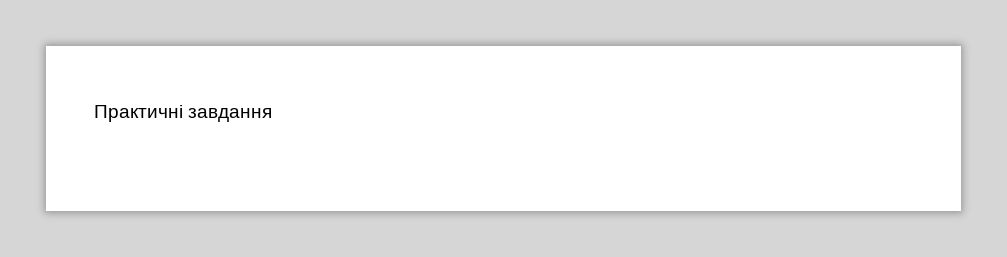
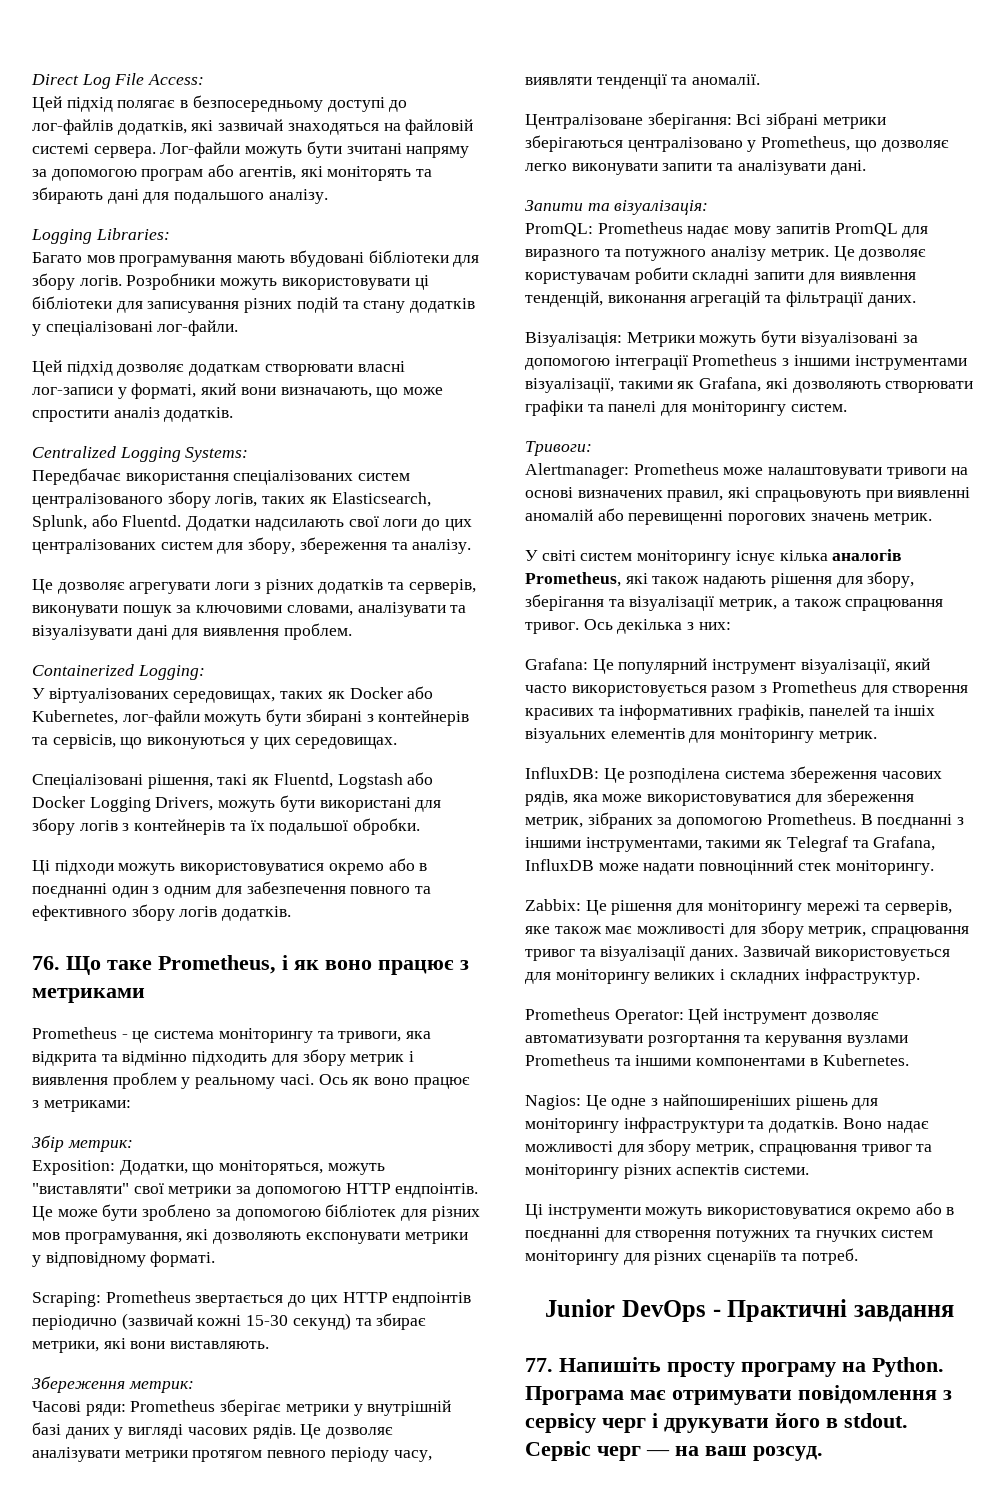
[94,105,273,122] Практичні завдання -> [31,73,205,89] [32,95,408,112] [32,119,474,135] [32,141,470,158] [32,164,433,181] [32,187,328,204] [31,228,170,244] [32,250,480,267] [32,273,429,290] [32,296,476,313] [32,320,239,336] [32,360,405,376] [32,383,444,399] [32,407,234,422] [32,446,249,462] [32,468,411,485] [32,491,431,508] [32,514,472,531] [32,537,472,554] [32,579,476,594] [32,602,467,617] [32,623,352,640] [32,664,205,680] [32,686,434,703] [32,709,470,726] [32,734,398,749] [32,772,434,789] [32,795,442,812] [32,818,421,835] [32,858,428,875] [32,881,432,898] [32,904,292,921] [32,955,469,975] [32,988,145,1003] [32,1027,432,1043] [32,1049,415,1066] [32,1072,470,1089] [32,1100,131,1112] [32,1135,133,1152] [32,1160,385,1175] [32,1183,479,1198] [32,1204,480,1221] [32,1229,468,1244] [32,1251,216,1267] [32,1291,472,1307] [32,1313,427,1330] [32,1338,270,1353] [32,1376,194,1393] [32,1399,452,1416] [32,1422,394,1439] [32,1447,432,1462] [525,74,761,89] [525,112,886,129] [525,135,949,152] [525,160,866,175] [525,200,709,215] [525,222,929,238] [525,246,927,261] [525,267,916,284] [525,291,916,307] [525,330,918,347] [525,354,967,370] [525,377,974,393] [525,400,847,416] [525,441,592,456] [525,463,968,479] [525,487,971,502] [525,508,932,525] [525,549,902,565] [525,571,915,588] [525,594,944,611] [525,619,731,634] [525,658,930,674] [525,681,969,697] [525,704,936,720] [525,728,877,743] [525,766,942,783] [525,789,914,806] [525,812,965,829] [525,836,936,852] [525,859,934,875] [525,899,953,915] [525,921,970,938] [525,945,950,961] [525,968,920,984] [525,1008,879,1024] [525,1035,908,1047] [525,1054,909,1066] [525,1094,879,1110] [525,1117,929,1133] [525,1139,933,1156] [525,1164,810,1179] [525,1202,955,1219] [525,1227,934,1242] [525,1248,858,1265] [545,1299,954,1322] [525,1357,944,1377] [525,1385,952,1405] [525,1413,908,1433] [525,1441,823,1461] Direct Log File Access: // Цей підхід полягає в безпосередньому доступі до лог-файлів додатків, які зазвичай знаходяться на файловій системі сервера. Лог-файли можуть бути зчитані напряму за допомогою програм або агентів, які моніторять та збирають дані для подальшого аналізу. // Logging Libraries: // Багато мов програмування мають вбудовані бібліотеки для збору логів. Розробники можуть використовувати ці бібліотеки для записування різних подій та стану додатків у спеціалізовані лог-файли. // Цей підхід дозволяє додаткам створювати власні лог-записи у форматі, який вони визначають, що може спростити аналіз додатків. // Centralized Logging Systems: // Передбачає використання спеціалізованих систем централізованого збору логів, таких як Elasticsearch, Splunk, або Fluentd. Додатки надсилають свої логи до цих централізованих систем для збору, збереження та аналізу. // Це дозволяє агрегувати логи з різних додатків та серверів, виконувати пошук за ключовими словами, аналізувати та візуалізувати дані для виявлення проблем. // Containerized Logging: // У віртуалізованих середовищах, таких як Docker або Kubernetes, лог-файли можуть бути збирані з контейнерів та сервісів, що виконуються у цих середовищах. // Спеціалізовані рішення, такі як Fluentd, Logstash або Docker Logging Drivers, можуть бути використані для збору логів з контейнерів та їх подальшої обробки. // Ці підходи можуть використовуватися окремо або в поєднанні один з одним для забезпечення повного та ефективного збору логів додатків. // 76. Що таке Prometheus, і як воно працює з метриками // Prometheus - це система моніторингу та тривоги, яка відкрита та відмінно підходить для збору метрик і виявлення проблем у реальному часі. Ось як воно працює з метриками: // Збір метрик: // Exposition: Додатки, що моніторяться, можуть "виставляти" свої метрики за допомогою HTTP ендпоінтів. Це може бути зроблено за допомогою бібліотек для різних мов програмування, які дозволяють експонувати метрики у відповідному форматі. // Scraping: Prometheus звертається до цих HTTP ендпоінтів періодично (зазвичай кожні 15-30 секунд) та збирає метрики, які вони виставляють. // Збереження метрик: // Часові ряди: Prometheus зберігає метрики у внутрішній базі даних у вигляді часових рядів. Це дозволяє аналізувати метрики протягом певного періоду часу, виявляти тенденції та аномалії. // Централізоване зберігання: Всі зібрані метрики зберігаються централізовано у Prometheus, що дозволяє легко виконувати запити та аналізувати дані. // Запити та візуалізація: // PromQL: Prometheus надає мову запитів PromQL для виразного та потужного аналізу метрик. Це дозволяє користувачам робити складні запити для виявлення тенденцій, виконання агрегацій та фільтрації даних. // Візуалізація: Метрики можуть бути візуалізовані за допомогою інтеграції Prometheus з іншими інструментами візуалізації, такими як Grafana, які дозволяють створювати графіки та панелі для моніторингу систем. // Тривоги: // Alertmanager: Prometheus може налаштовувати тривоги на основі визначених правил, які спрацьовують при виявленні аномалій або перевищенні порогових значень метрик. // У світі систем моніторингу існує кілька аналогів Prometheus, які також надають рішення для збору, зберігання та візуалізації метрик, а також спрацювання тривог. Ось декілька з них: // Grafana: Це популярний інструмент візуалізації, який часто використовується разом з Prometheus для створення красивих та інформативних графіків, панелей та іншіх візуальних елементів для моніторингу метрик. // InfluxDB: Це розподілена система збереження часових рядів, яка може використовуватися для збереження метрик, зібраних за допомогою Prometheus. В поєднанні з іншими інструментами, такими як Telegraf та Grafana, InfluxDB може надати повноцінний стек моніторингу. // Zabbix: Це рішення для моніторингу мережі та серверів, яке також має можливості для збору метрик, спрацювання тривог та візуалізації даних. Зазвичай використовується для моніторингу великих і складних інфраструктур. // Prometheus Operator: Цей інструмент дозволяє автоматизувати розгортання та керування вузлами Prometheus та іншими компонентами в Kubernetes. // Nagios: Це одне з найпоширеніших рішень для моніторингу інфраструктури та додатків. Воно надає можливості для збору метрик, спрацювання тривог та моніторингу різних аспектів системи. // Ці інструменти можуть використовуватися окремо або в поєднанні для створення потужних та гнучких систем моніторингу для різних сценаріїв та потреб. // Junior DevOps - Практичні завдання // 77. Напишіть просту програму на Python. Програма має отримувати повідомлення з сервісу черг і друкувати його в stdout. Сервіс черг — на ваш розсуд.

